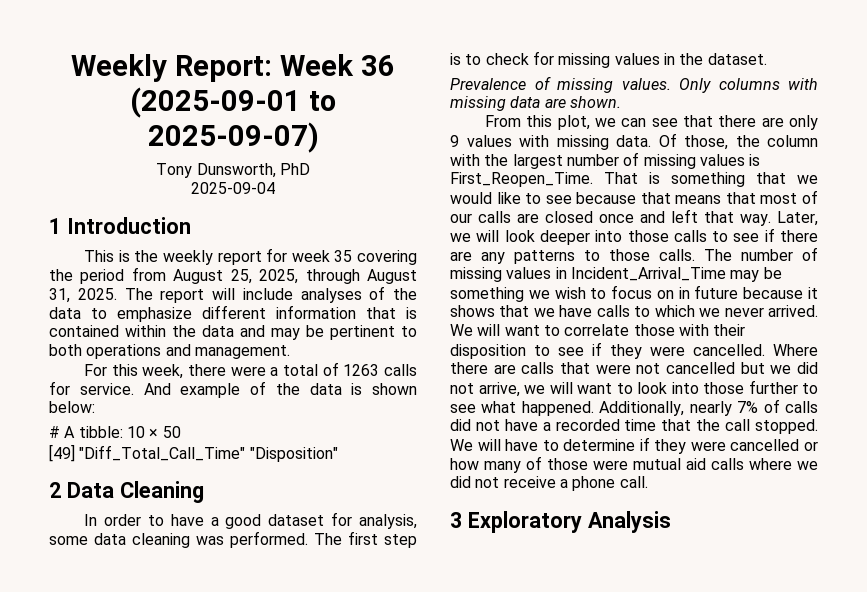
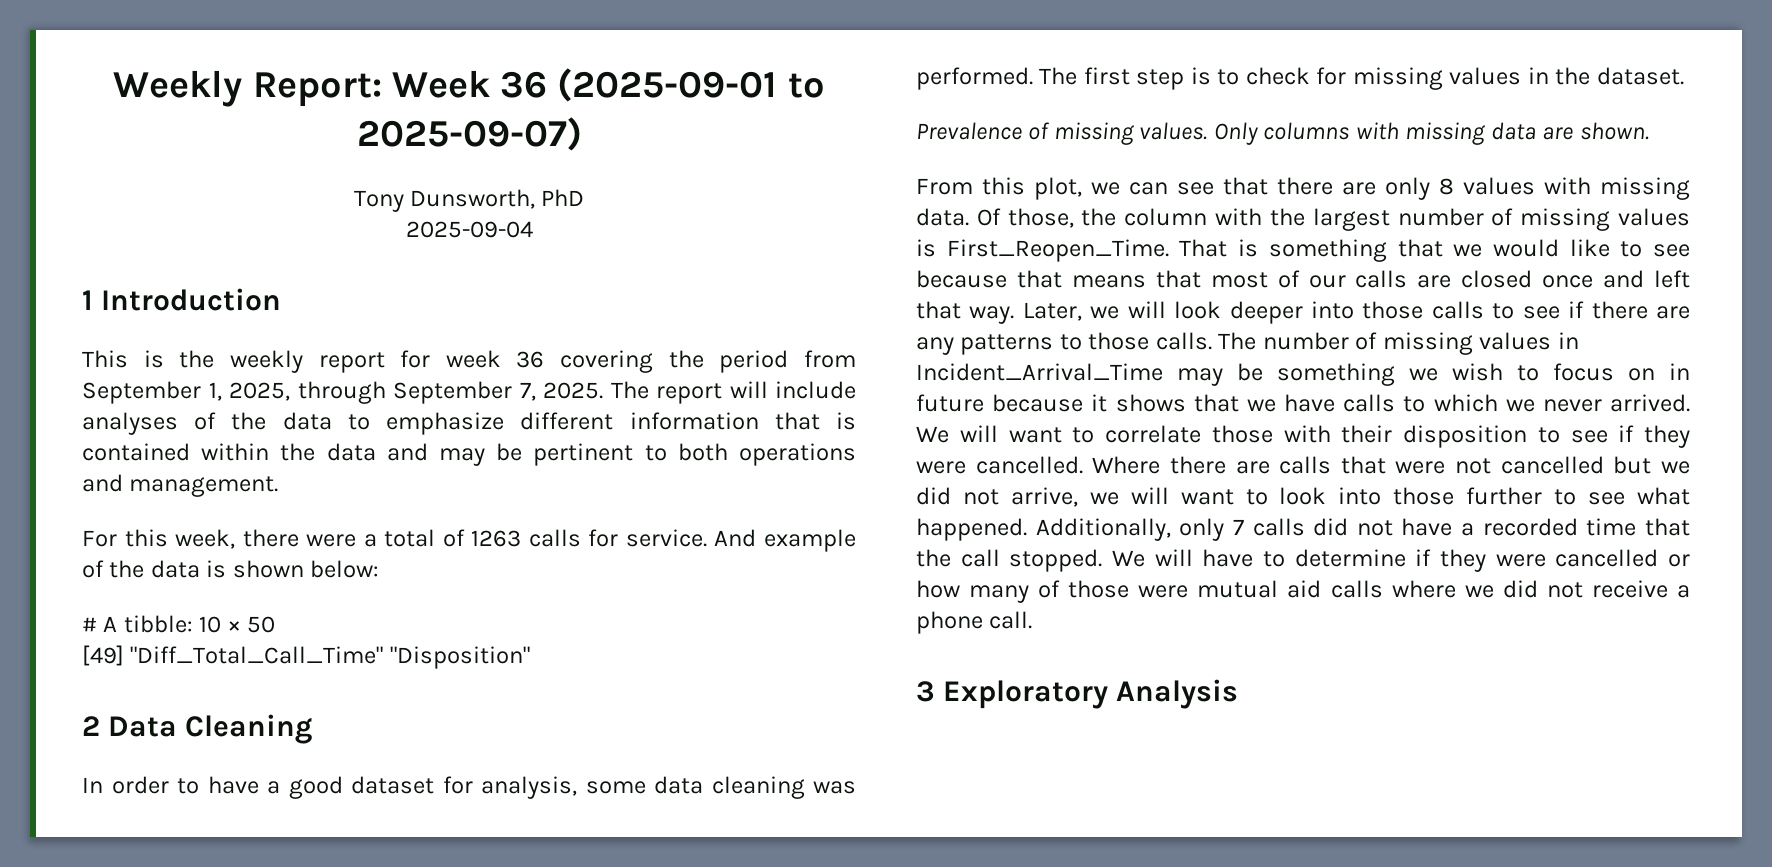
[334,250,353,262] 35 -> [516,351,545,368] 36
[173,269,417,284] [49,288,70,303] August 25, 2025, through August 31, -> [82,381,536,404] September 1, 2025, through September 7,
[450,135,459,147] 9 -> [1439,178,1454,195] 8
[689,399,780,416] nearly 7% of -> [1179,518,1244,541] only 7

